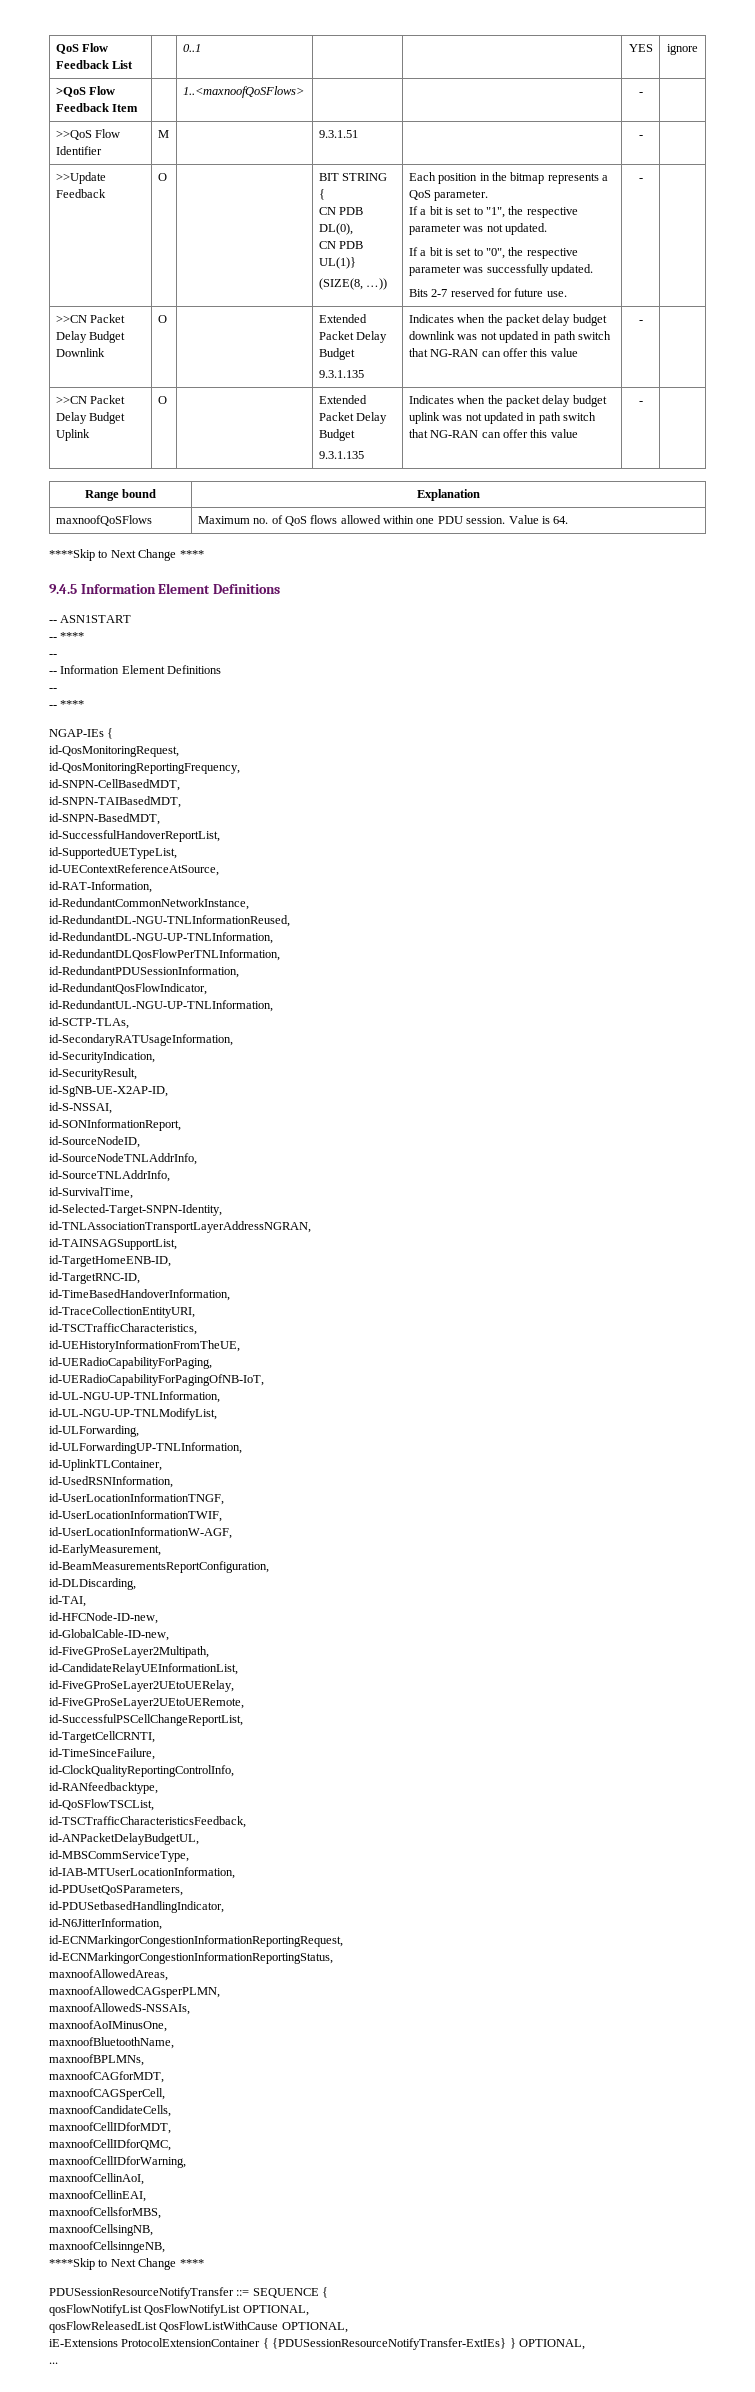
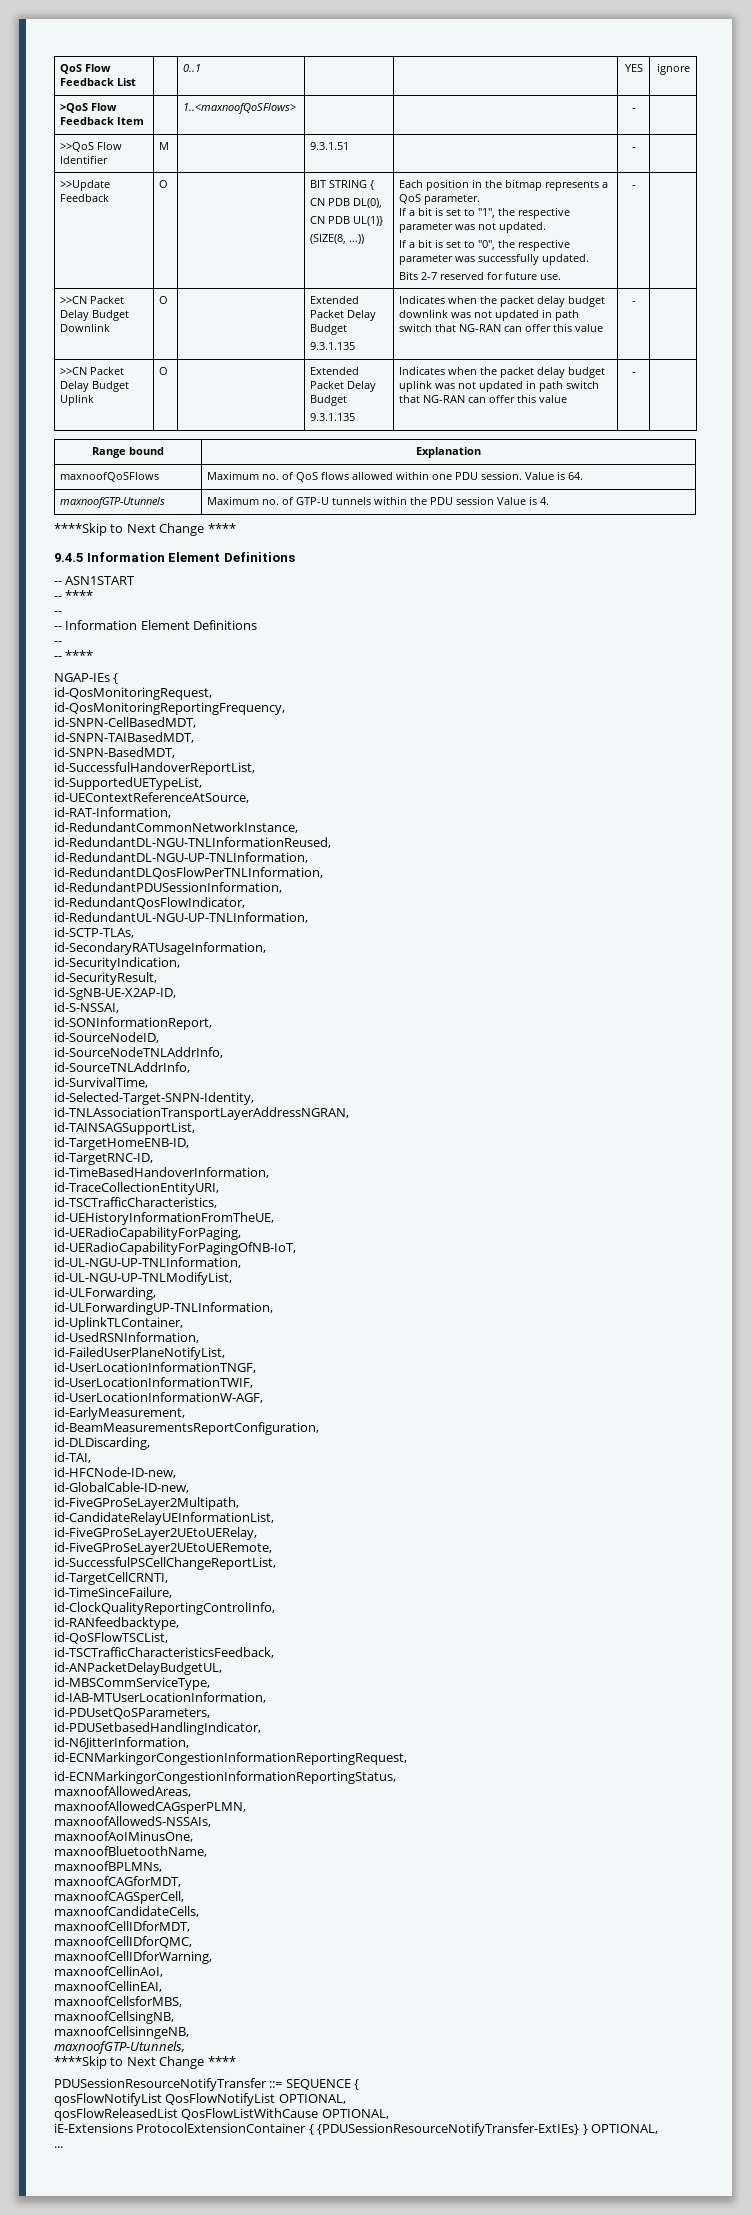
(569, 520) none -> [60,497,166,508] [207,496,550,505] // maxnoofGTP-Utunnels | Maximum no. of GTP-U tunnels within the PDU session Value is 4.
(173, 1482) none -> [54,1347,225,1360] // id-FailedUserPlaneNotifyList,
(165, 2247) none -> [54,2041,185,2054] // maxnoofGTP-Utunnels,

